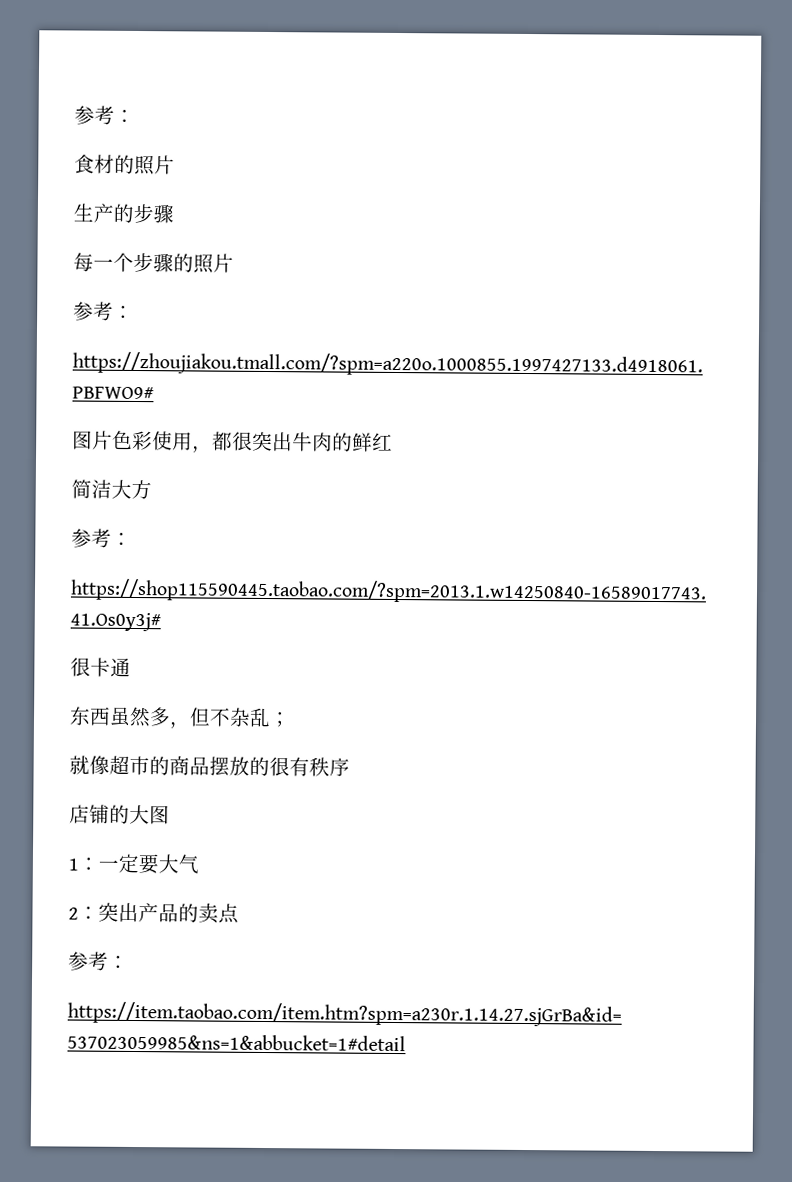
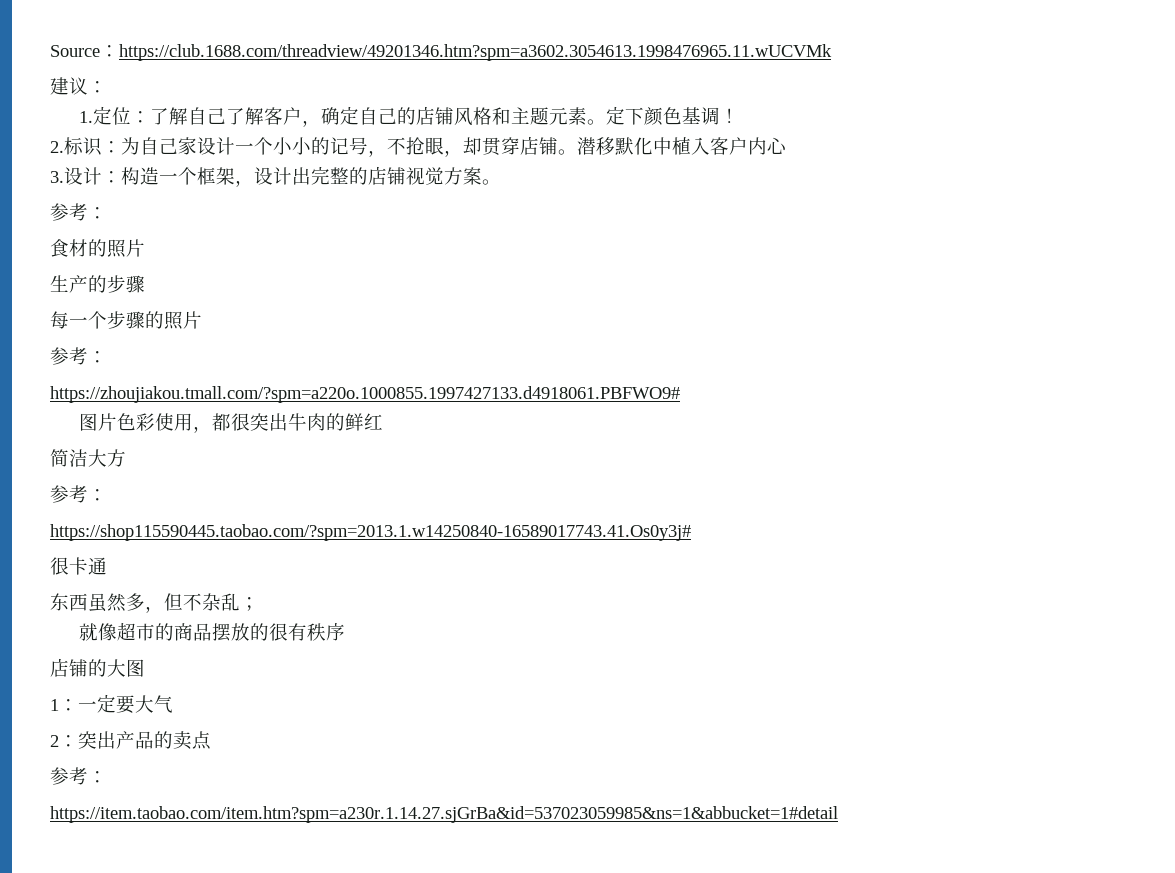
(74, 115) none -> [50,44,832,61] [50,77,107,95] [78,106,739,127] [50,136,787,157] [50,166,501,187] Source：https://club.1688.com/threadview/49201346.htm?spm=a3602.3054613.1998476965.11.wUCVMk // 建议： // 1.定位：了解自己了解客户，确定自己的店铺风格和主题元素。定下颜色基调！ // 2.标识：为自己家设计一个小小的记号，不抢眼，却贯穿店铺。潜移默化中植入客户内心 // 3.设计：构造一个框架，设计出完整的店铺视觉方案。 //

